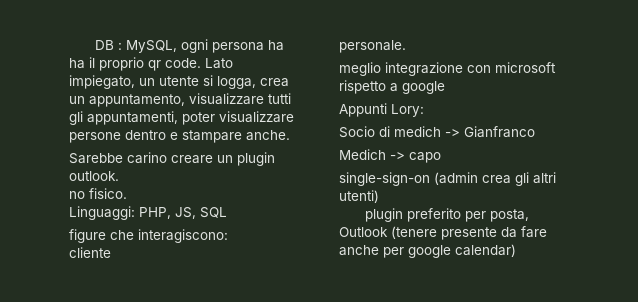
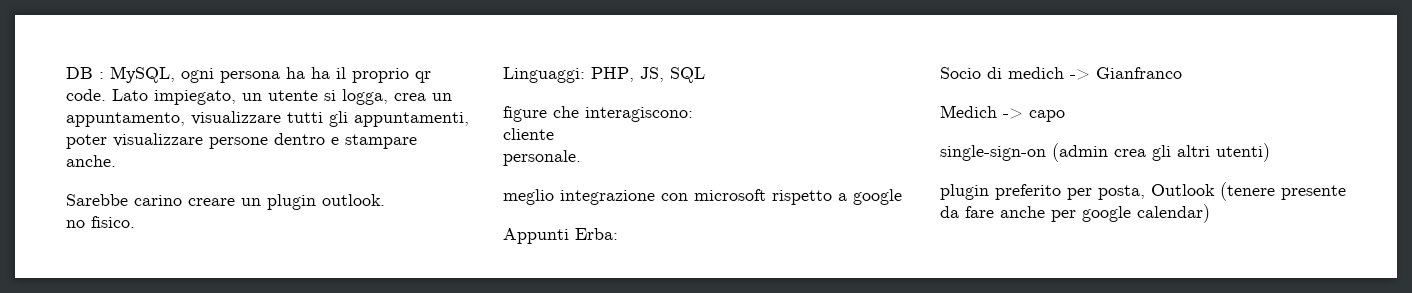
[391,104,424,117] Lory: -> [575,228,618,240] Erba:

